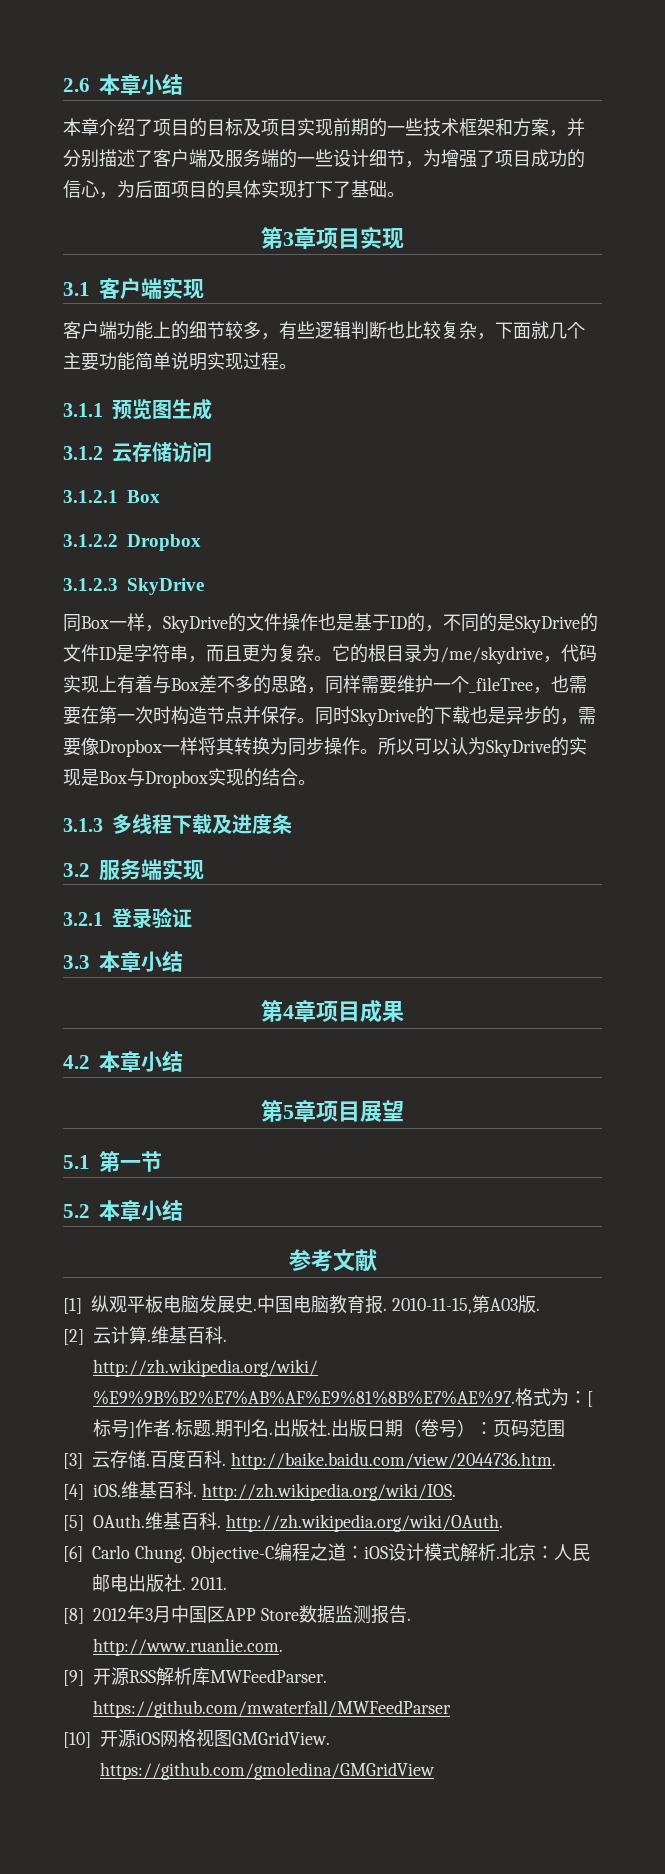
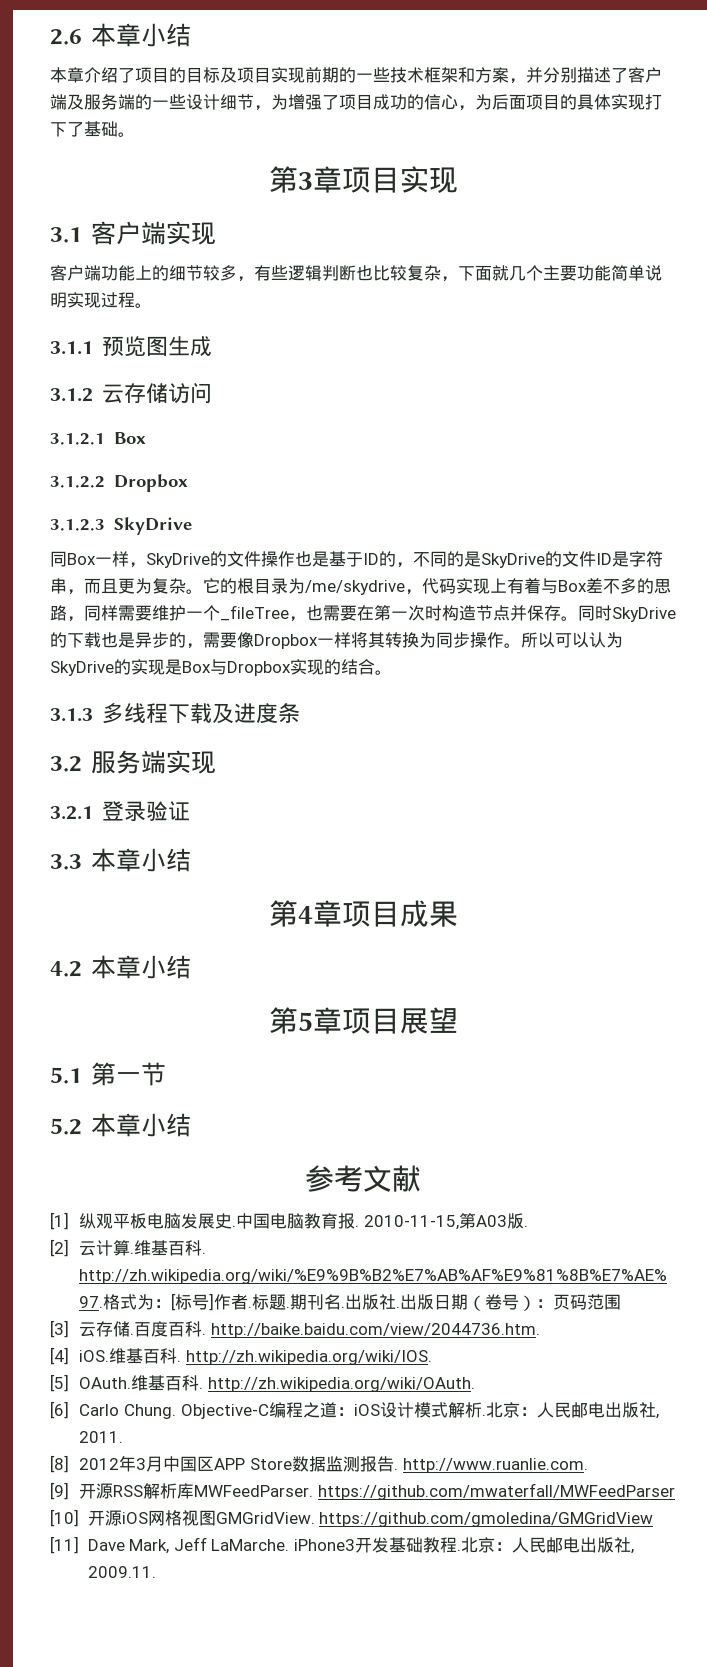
[182,1587,186,1590] . -> [655,1414,659,1419] ,
(435, 1771) none -> [50,1536,634,1554] [87,1566,156,1578] // [11] Dave Mark, Jeff LaMarche. iPhone3开发基础教程.北京：人民邮电出版社, 2009.11.

